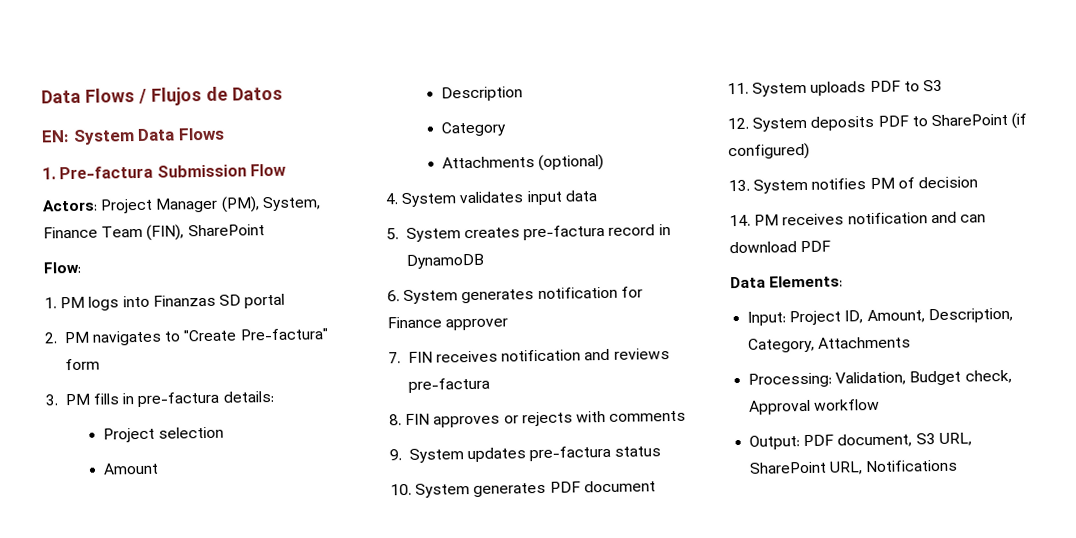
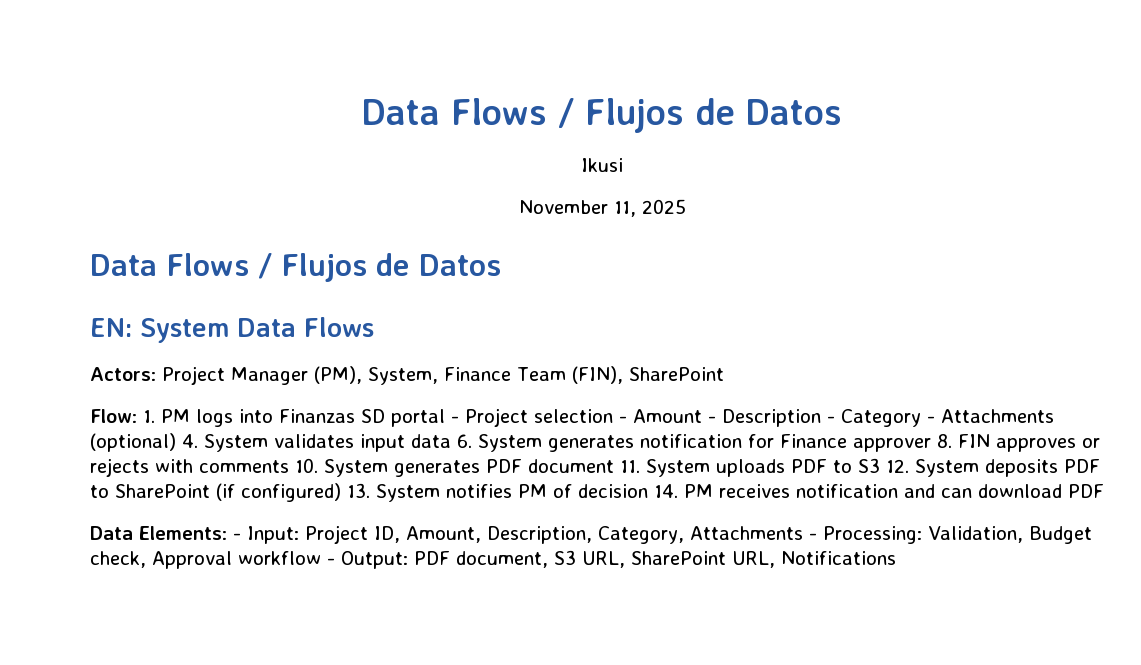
[41,86,283,106] Data Flows / Flujos de Datos -> [362,98,842,133] [581,158,623,172] [518,199,686,217] [90,253,501,282] Data Flows / Flujos de Datos // Ikusi // November 11, 2025 // Data Flows / Flujos de Datos
[42,163,287,180] // 1. Pre-factura Submission Flow -> (374, 327) none
(82, 267) // -> (137, 416) none
[44,328,329,346] [64,358,100,371] [45,390,274,408] // 2. PM navigates to "Create Pre-factura" form // 3. PM fills in pre-factura details: // -> [451,416,459,423] -
(225, 432) // -> [619,416,627,423] -
(159, 468) // -> [708,416,716,423] -
(523, 94) // -> [827,416,835,423] -
(506, 129) // -> [927,416,935,423] -
(605, 162) // -> (176, 442) none
[386,224,671,242] [405,253,484,269] // 5. System creates pre-factura record in DynamoDB // -> (451, 441) none
[388,348,670,364] [407,377,490,393] // 7. FIN receives notification and reviews pre-factura // -> (931, 445) none
[389,445,662,463] // 9. System updates pre-factura status // -> (289, 466) none
(656, 486) // -> (614, 466) none
(943, 85) // -> (880, 465) none
(810, 151) // -> (341, 492) none
(978, 182) // -> (648, 491) none
(844, 281) // -> [233,533,241,540] -
(912, 342) // -> [809,533,817,540] -
(881, 404) // -> [327,558,335,565] -

